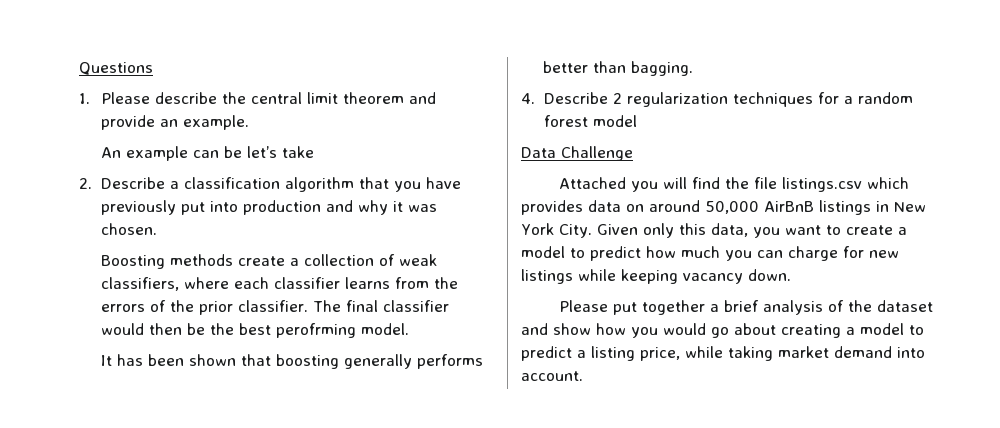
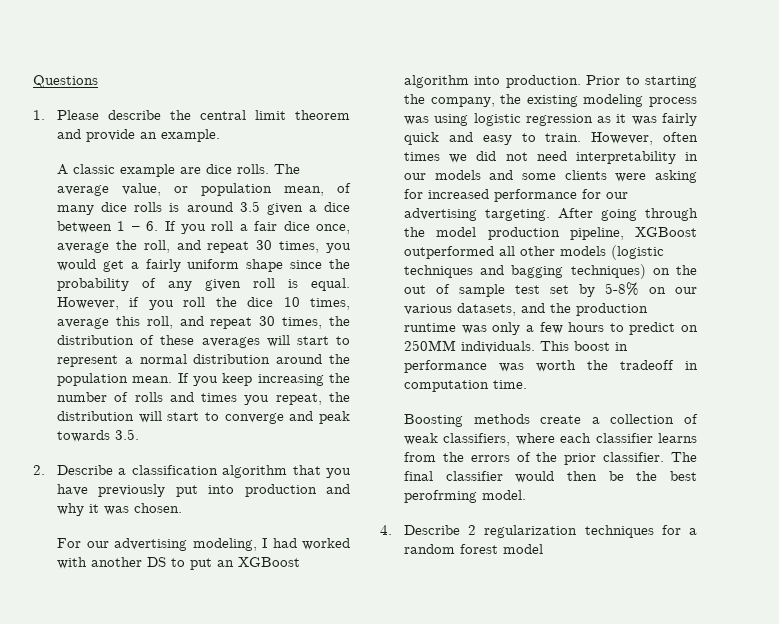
[100,146,314,161] An example can be let’s take -> [57,164,301,177] [57,183,352,196] [57,201,350,215] [57,221,350,234] [57,240,351,253] [57,259,350,272] [57,278,350,291] [57,297,350,310] [57,316,350,329] [57,335,350,348] [57,354,350,367] [57,373,350,386] [57,392,350,405] [57,411,351,424] [57,429,140,442] A classic example are dice rolls. The average value, or population mean, of many dice rolls is around 3.5 given a dice between 1 – 6. If you roll a fair dice once, average the roll, and repeat 30 times, you would get a fairly uniform shape since the probability of any given roll is equal. However, if you roll the dice 10 times, average this roll, and repeat 30 times, the distribution of these averages will start to represent a normal distribution around the population mean. If you keep increasing the number of rolls and times you repeat, the distribution will start to converge and peak towards 3.5.
(157, 229) none -> [57,538,350,551] [57,557,301,570] [404,75,697,88] [404,94,697,107] [404,113,697,126] [404,132,698,145] [404,151,698,164] [404,170,697,183] [404,189,629,202] [404,208,698,221] [404,227,697,240] [404,245,665,260] [404,264,697,279] [404,282,697,297] [404,303,649,316] [404,322,698,335] [404,340,629,353] [404,360,698,373] [404,380,528,392] // For our advertising modeling, I had worked with another DS to put an XGBoost algorithm into production. Prior to starting the company, the existing modeling process was using logistic regression as it was fairly quick and easy to train. However, often times we did not need interpretability in our models and some clients were asking for increased performance for our advertising targeting. After going through the model production pipeline, XGBoost outperformed all other models (logistic techniques and bagging techniques) on the out of sample test set by 5-8% on our various datasets, and the production runtime was only a few hours to predict on 250MM individuals. This boost in performance was worth the tradeoff in computation time.
[100,354,483,369] [542,61,693,76] // It has been shown that boosting generally performs better than bagging. -> (527, 495) none
[521,146,633,161] [558,177,909,192] [521,200,926,215] [521,223,907,238] [521,246,899,261] [521,269,791,284] [558,300,933,315] [521,323,924,338] [521,346,925,361] [521,371,583,381] // Data Challenge // Attached you will find the file listings.csv which provides data on around 50,000 AirBnB listings in New York City. Given only this data, you want to create a model to predict how much you can charge for new listings while keeping vacancy down. // Please put together a brief analysis of the dataset and show how you would go about creating a model to predict a listing price, while taking market demand into account. -> (544, 549) none

